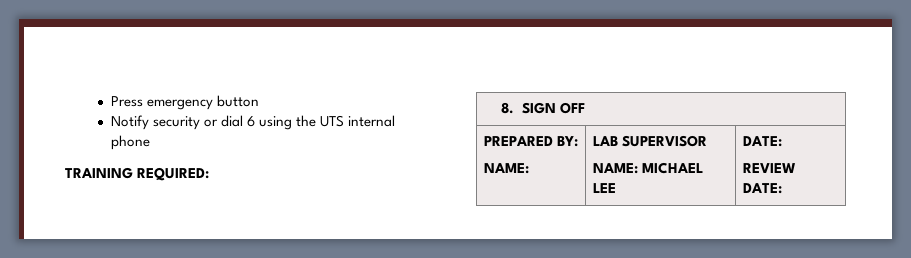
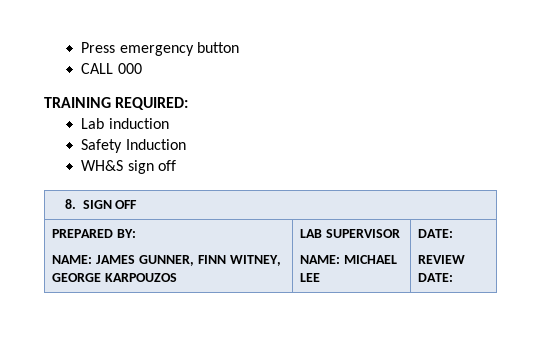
[111,115,396,130] [111,135,151,150] [65,167,210,181] Notify security or dial 6 using the UTS internal phone // TRAINING REQUIRED: -> [81,63,142,74] [44,97,189,110] [81,118,169,129] [81,139,186,153] [81,160,176,174] CALL 000 // TRAINING REQUIRED: // Lab induction // Safety Induction // WH&S sign off
(529, 168) none -> [96,255,281,266] [52,273,178,282] JAMES GUNNER, FINN WITNEY, GEORGE KARPOUZOS

